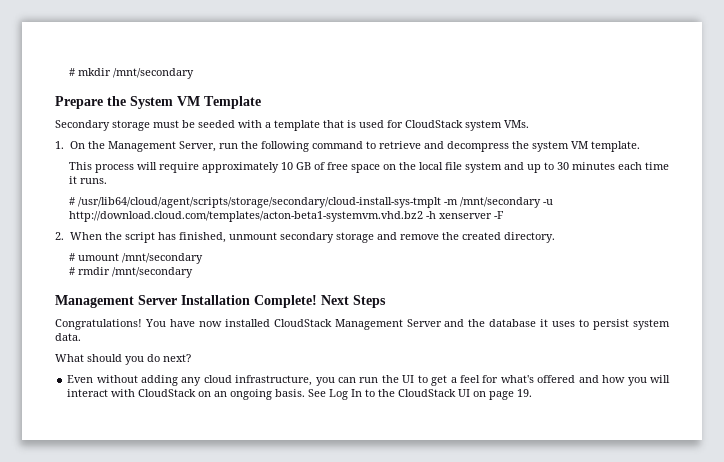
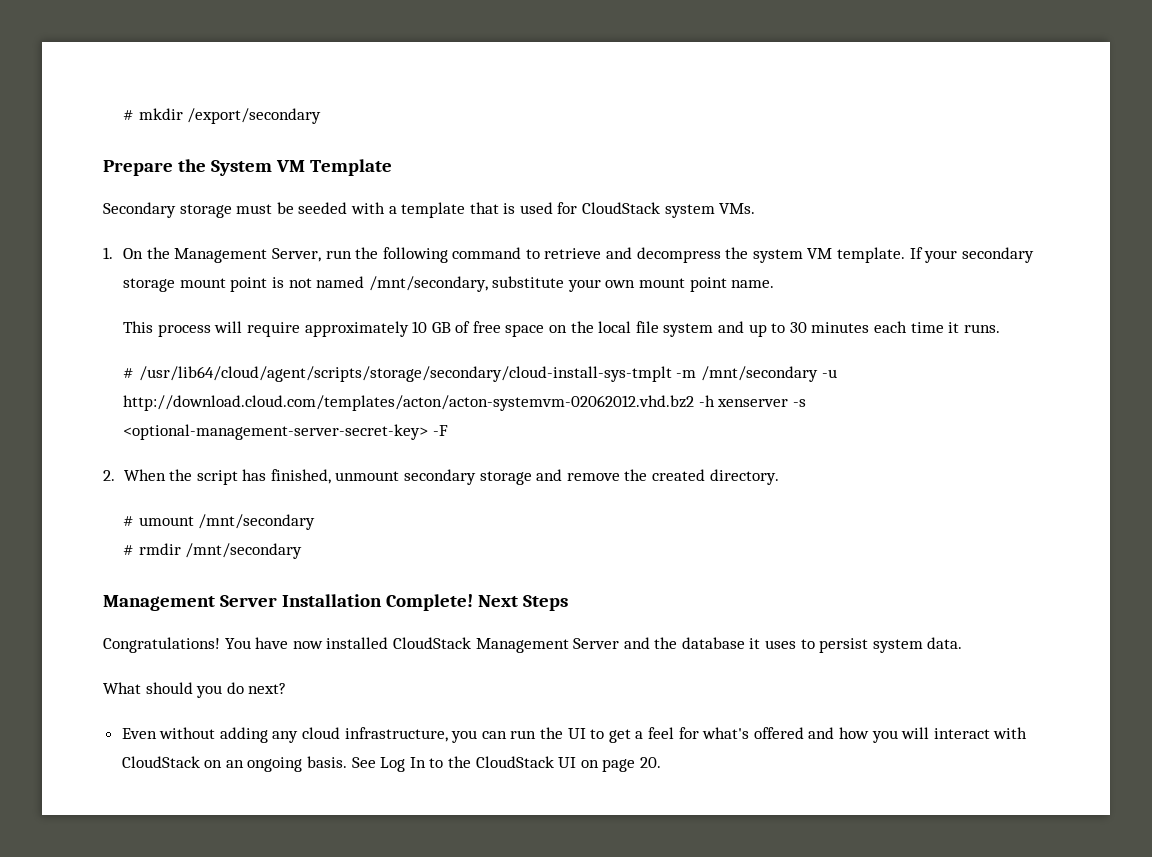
[112,68,194,79] /mnt/secondary -> [187,108,322,124] /export/secondary
(640, 146) none -> [909,247,1034,263] [123,276,775,292] If your secondary storage mount point is not named /mnt/secondary, substitute your own mount point name.
[68,211,423,222] http://download.cloud.com/templates/acton-beta1-systemvm.vhd.bz2 -> [123,395,695,411] http://download.cloud.com/templates/acton/acton-systemvm-02062012.vhd.bz2
(492, 216) none -> [792,399,806,407] [123,424,429,440] -s <optional-management-server-secret-key>
[517,389,533,397] 19. -> [639,757,661,768] 20.

